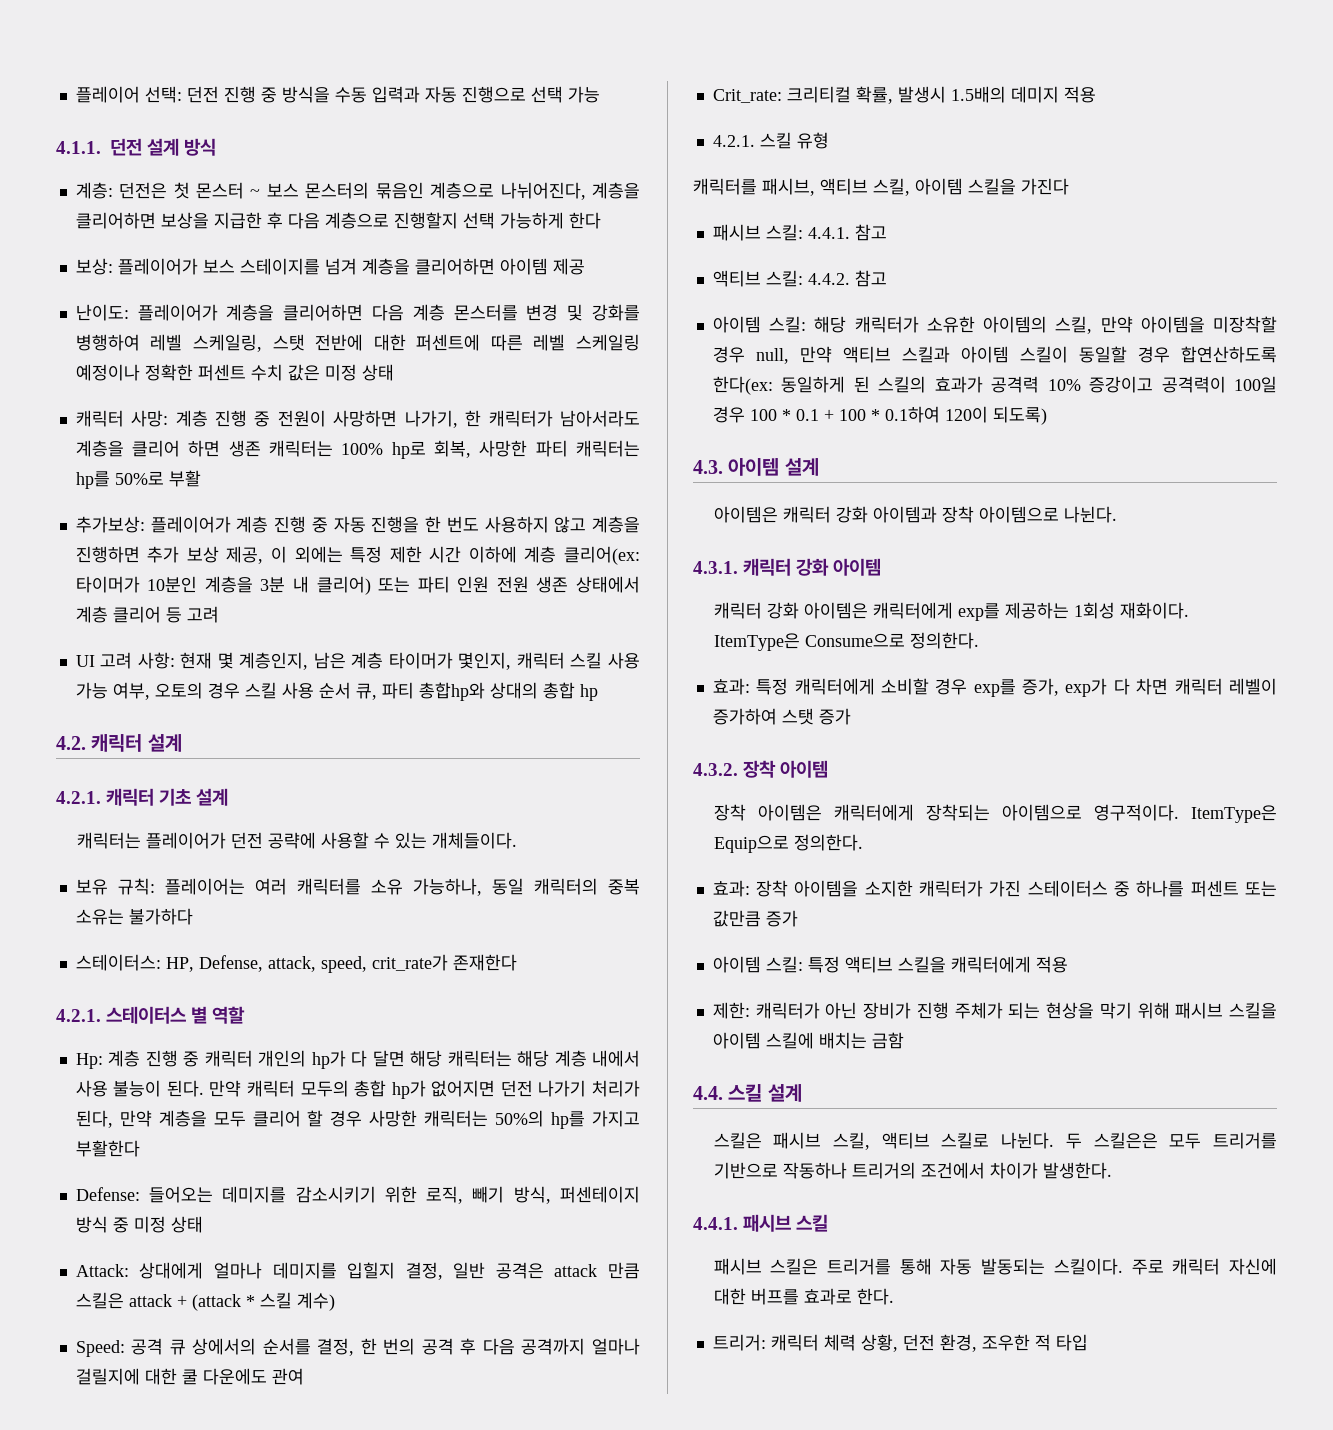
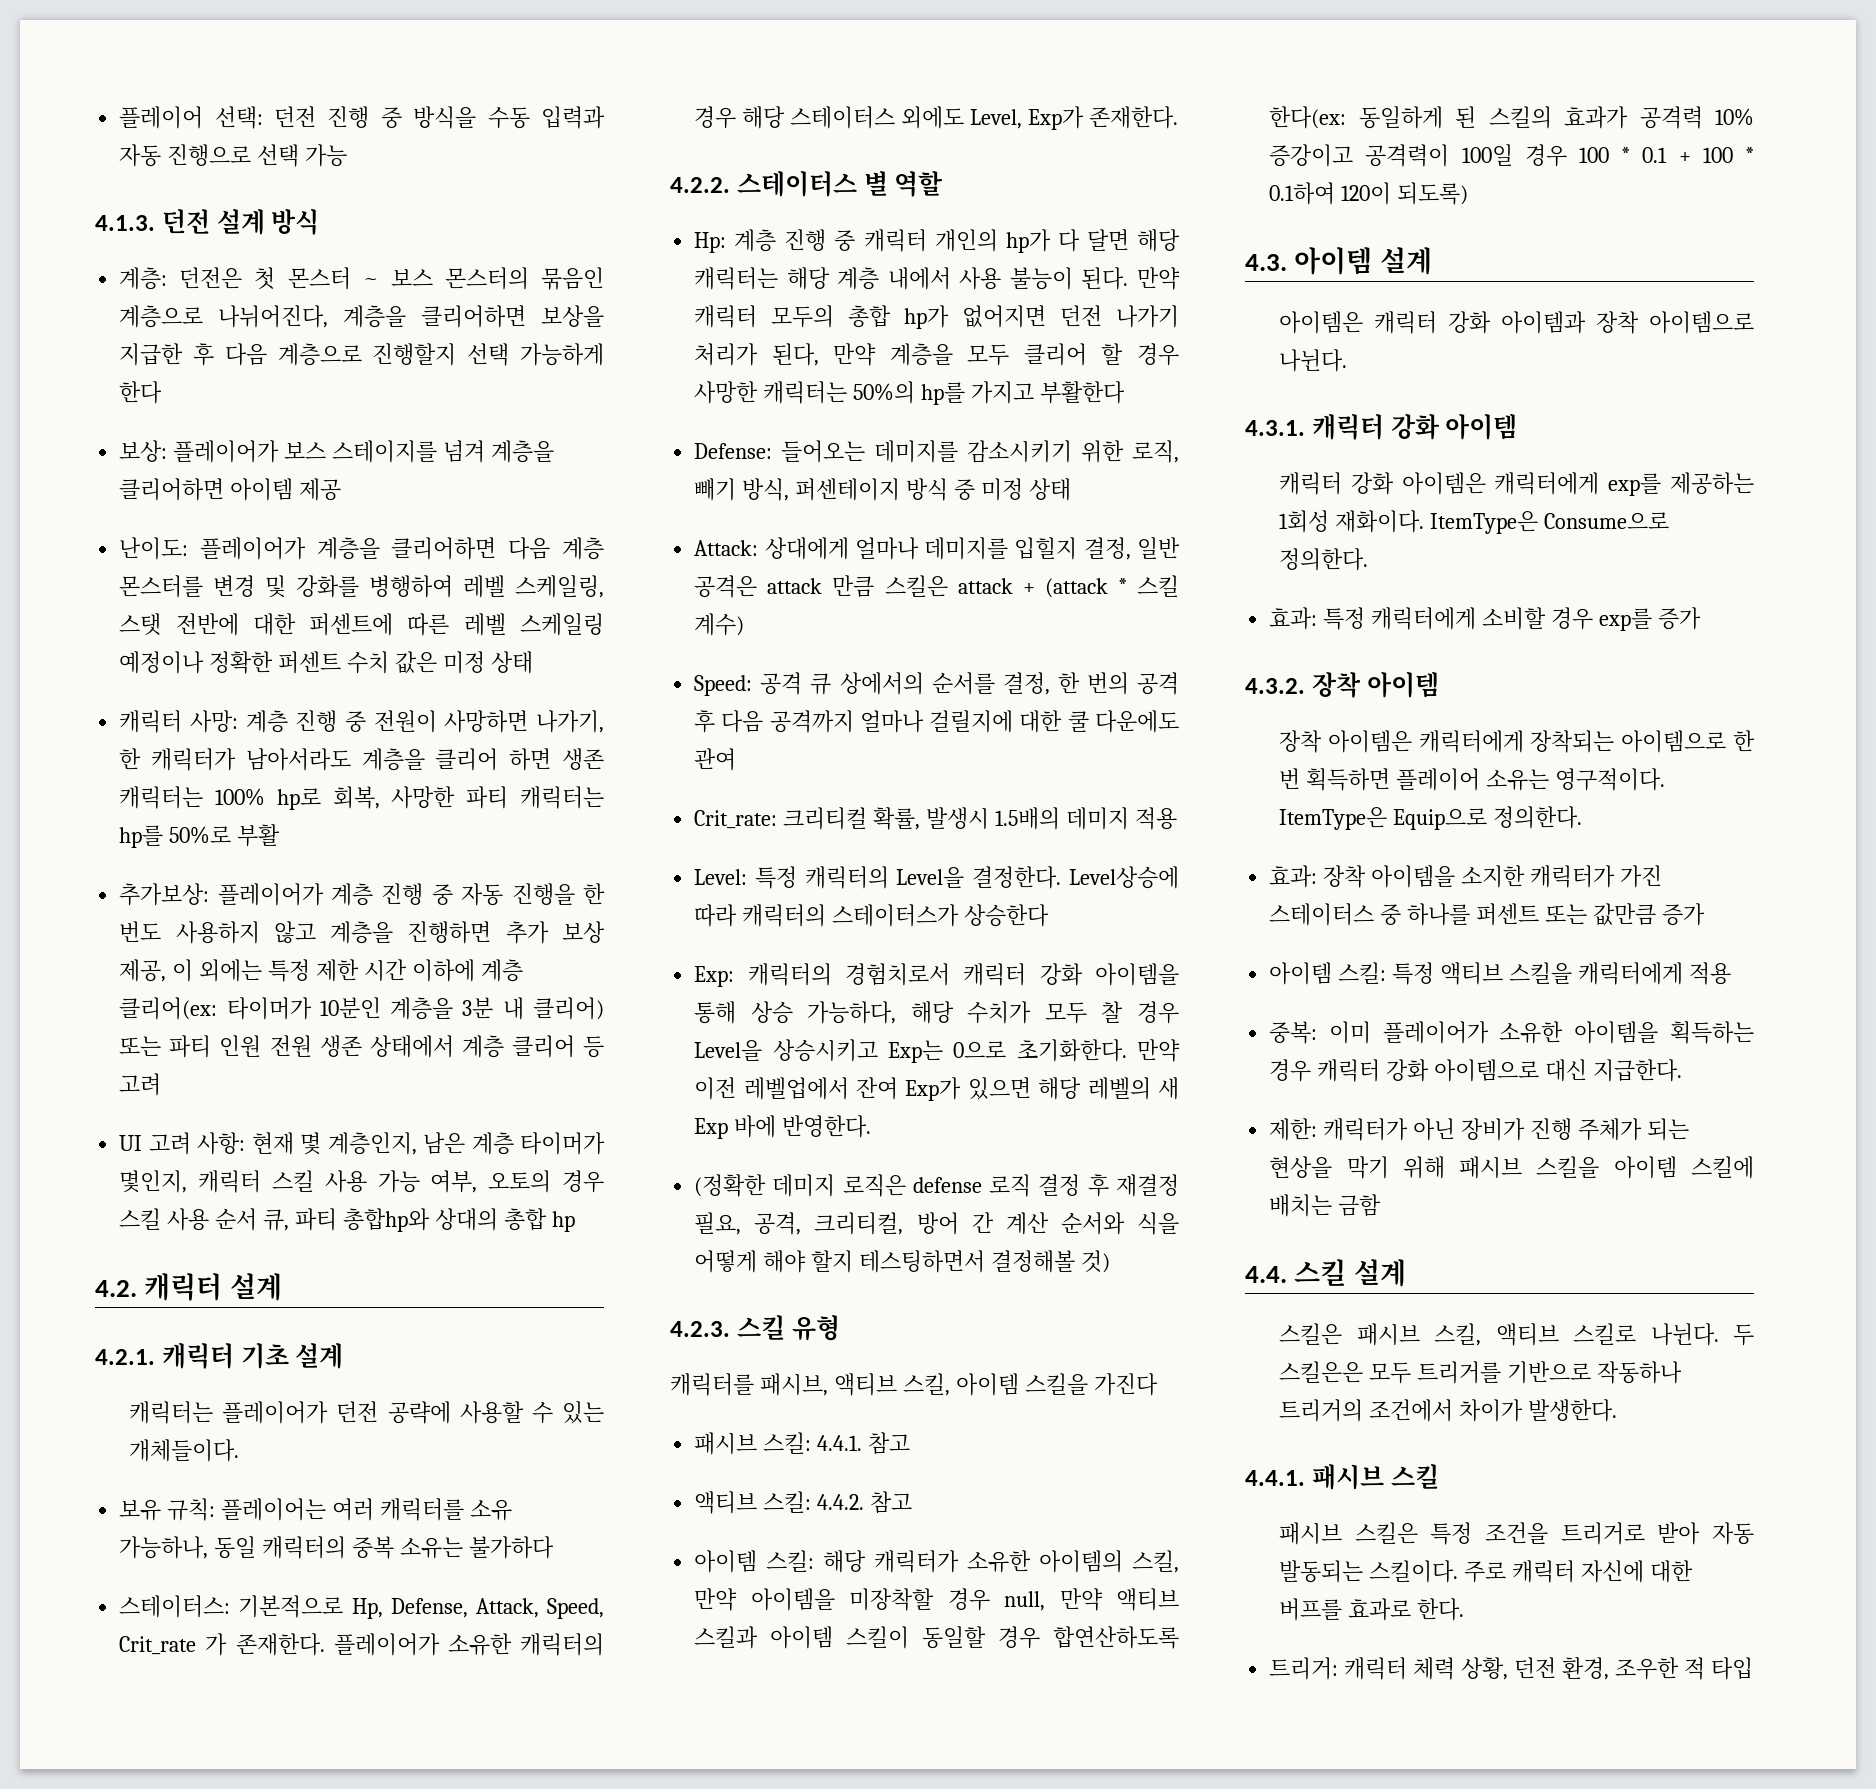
[56,141,101,154] 4.1.1. -> [95,215,155,231] 4.1.3.
[165,954,517,973] [56,1009,101,1022] HP, Defense, attack, speed, crit_rate가 존재한다 // 4.2.1. -> [238,1595,604,1619] [119,1633,604,1656] [694,106,1178,130] [670,177,730,193] 기본적으로 Hp, Defense, Attack, Speed, Crit_rate 가 존재한다. 플레이어가 소유한 캐릭터의 경우 해당 스테이터스 외에도 Level, Exp가 존재한다. // 4.2.2.
[712,135,755,147] 4.2.1. -> [694,866,1179,889] [694,904,1050,927] [694,963,1179,987] [694,1001,1179,1024] [694,1039,1180,1063] [694,1077,1179,1101] [694,1115,872,1139] [694,1174,1179,1197] [694,1212,1179,1235] [694,1250,1110,1273] [670,1321,730,1337] Level: 특정 캐릭터의 Level을 결정한다. Level상승에 따라 캐릭터의 스테이터스가 상승한다 // Exp: 캐릭터의 경험치로서 캐릭터 강화 아이템을 통해 상승 가능하다, 해당 수치가 모두 찰 경우 Level을 상승시키고 Exp는 0으로 초기화한다. 만약 이전 레벨업에서 잔여 Exp가 있으면 해당 레벨의 새 Exp 바에 반영한다. // (정확한 데미지 로직은 defense 로직 결정 후 재결정 필요, 공격, 크리티컬, 방어 간 계산 순서와 식을 어떻게 해야 할지 테스팅하면서 결정해볼 것) // 4.2.3.
[1022,678,1277,697] [712,708,814,725] 증가, exp가 다 차면 캐릭터 레벨이 증가하여 스탯 -> (1652, 619) none
(1082, 812) none -> [1733,730,1755,752] [1279,768,1549,791] 한 번 획득하면 플레이어 소유는
(1068, 964) none -> [1269,1021,1754,1044] [1269,1059,1682,1082] // 중복: 이미 플레이어가 소유한 아이템을 획득하는 경우 캐릭터 강화 아이템으로 대신 지급한다.
[827,1258,932,1275] 트리거를 통해 -> [1430,1522,1701,1545] 특정 조건을 트리거로 받아

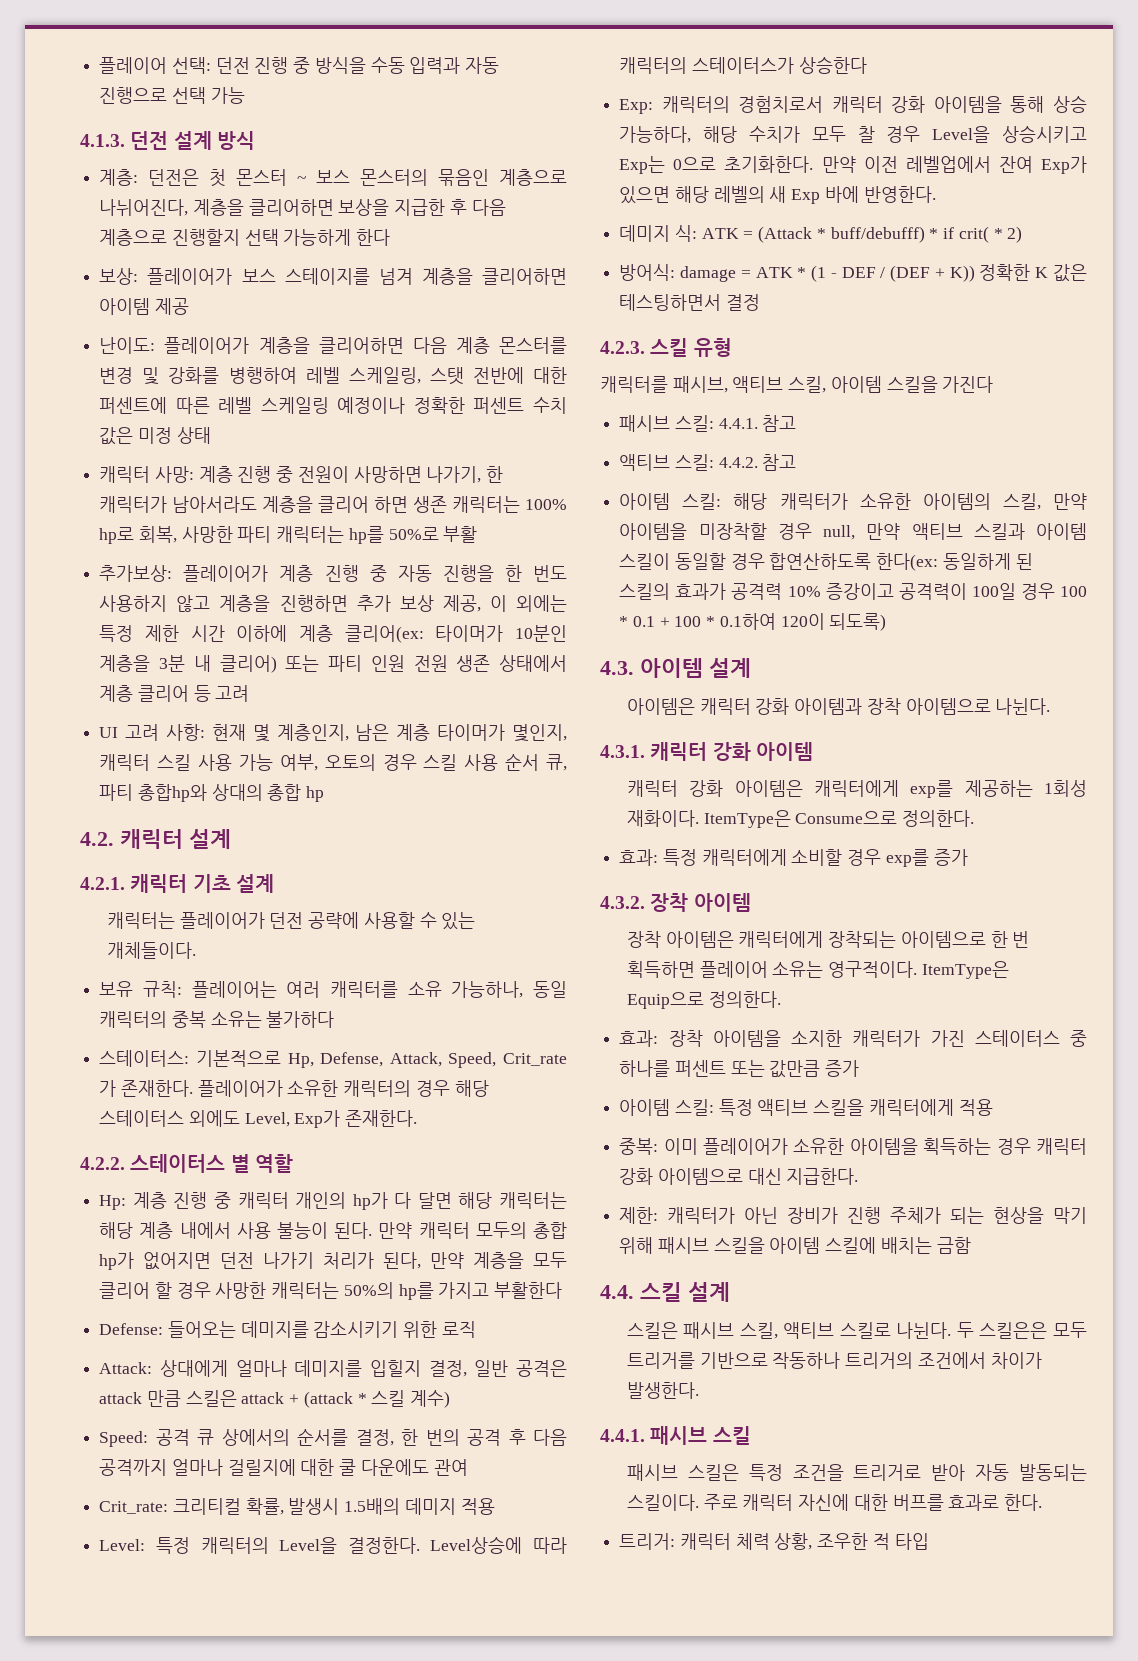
[1132,440,1179,463] [694,478,1071,501] 로직, 빼기 방식, 퍼센테이지 방식 중 미정 상태 -> [441,1321,476,1338] 로직
[694,1174,1179,1197] [694,1212,1179,1235] [694,1250,1110,1273] (정확한 데미지 로직은 defense 로직 결정 후 재결정 필요, 공격, 크리티컬, 방어 간 계산 순서와 식을 어떻게 해야 할지 테스팅하면서 결정해볼 것) -> [619,225,1023,243] [619,264,1088,282] [619,294,760,311] 데미지 식: ATK = (Attack * buff/debufff) * if crit( * 2) // 방어식: damage = ATK * (1 - DEF / (DEF + K)) 정확한 K 값은 테스팅하면서 결정
[1513,1657,1609,1680] 던전 환경, -> (813, 1541) none

